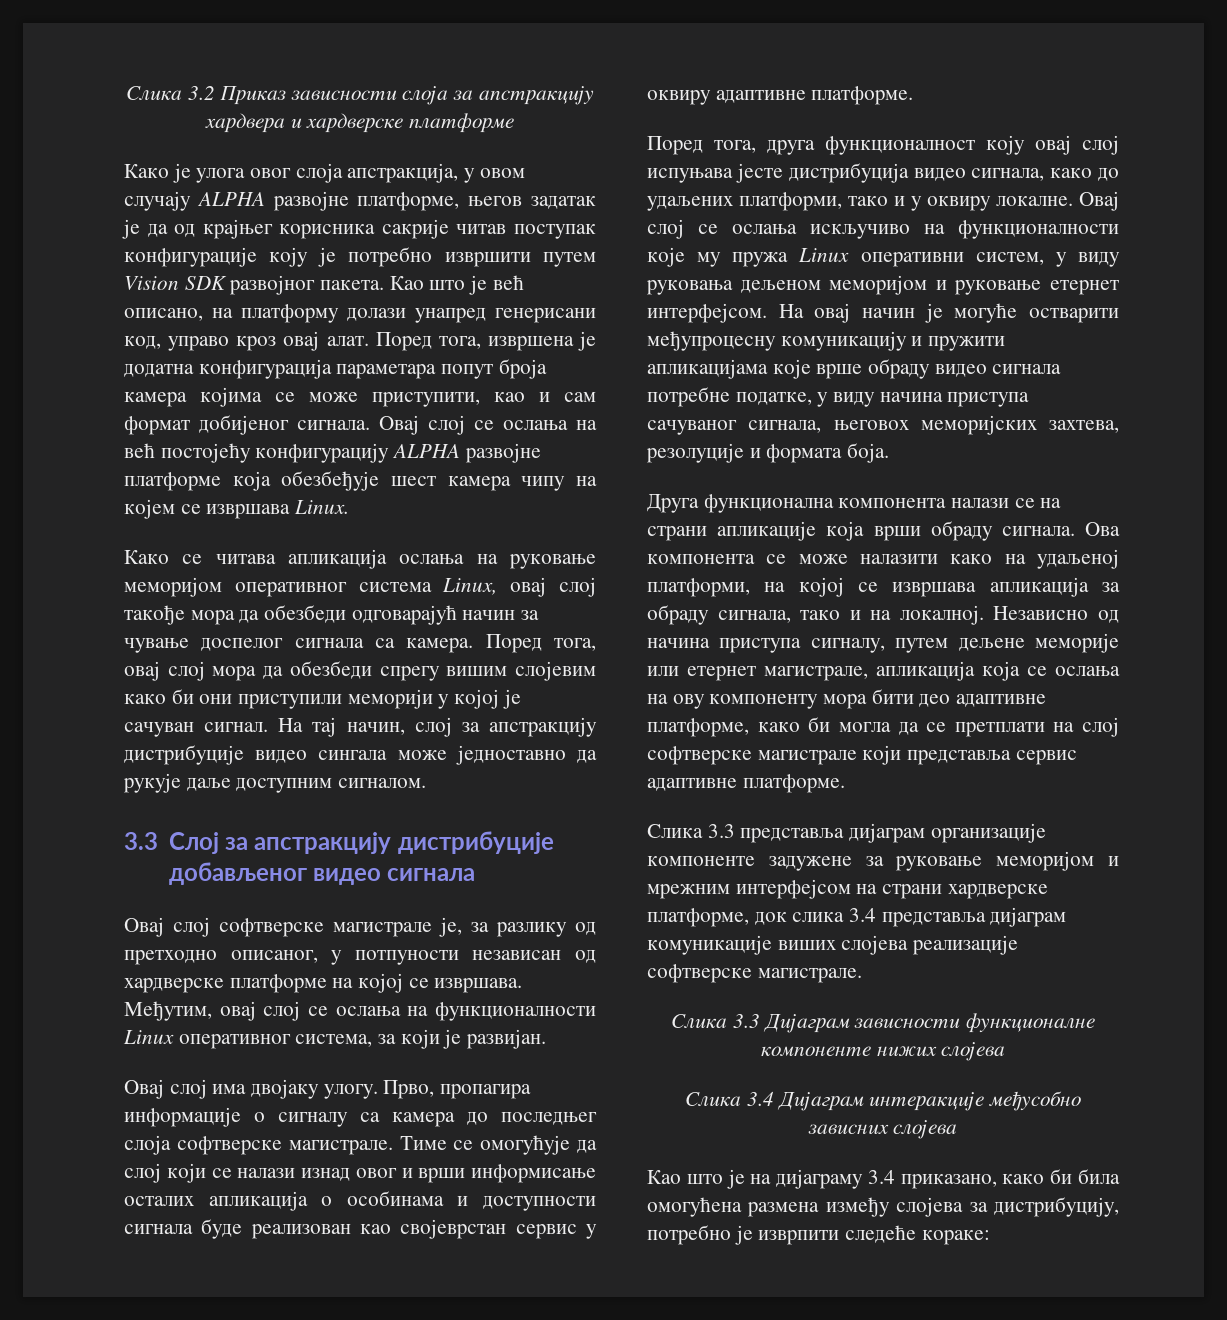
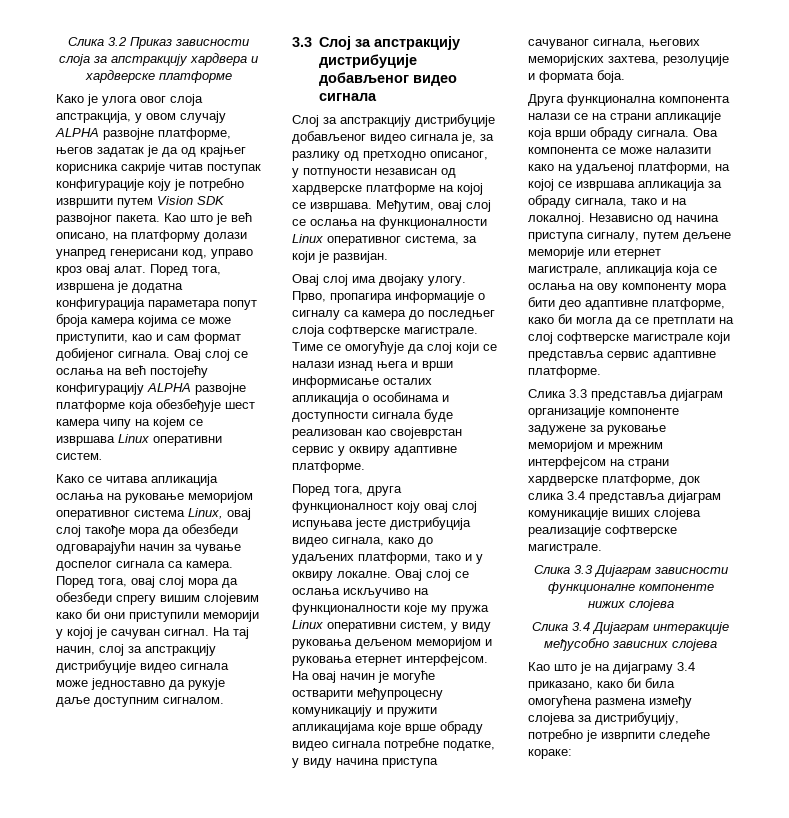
[294,500,350,514] Linux. -> [118,434,222,446] [56,453,103,460] Linux оперативни систем.
[351,605,457,625] одговарајућ -> [56,541,135,554] одговарајући
[318,750,388,760] сингала -> [180,663,229,670] сигнала
[124,917,432,937] Овај слој софтверске магистрале -> [292,114,495,127] [292,131,459,144] Слој за апстракцију дистрибуције добављеног видео сигнала
[355,1168,397,1178] овог -> [377,361,408,368] њега
[954,280,1042,295] руковање -> [292,656,352,666] руковања
[833,420,909,430] његовох -> [649,39,700,46] његових

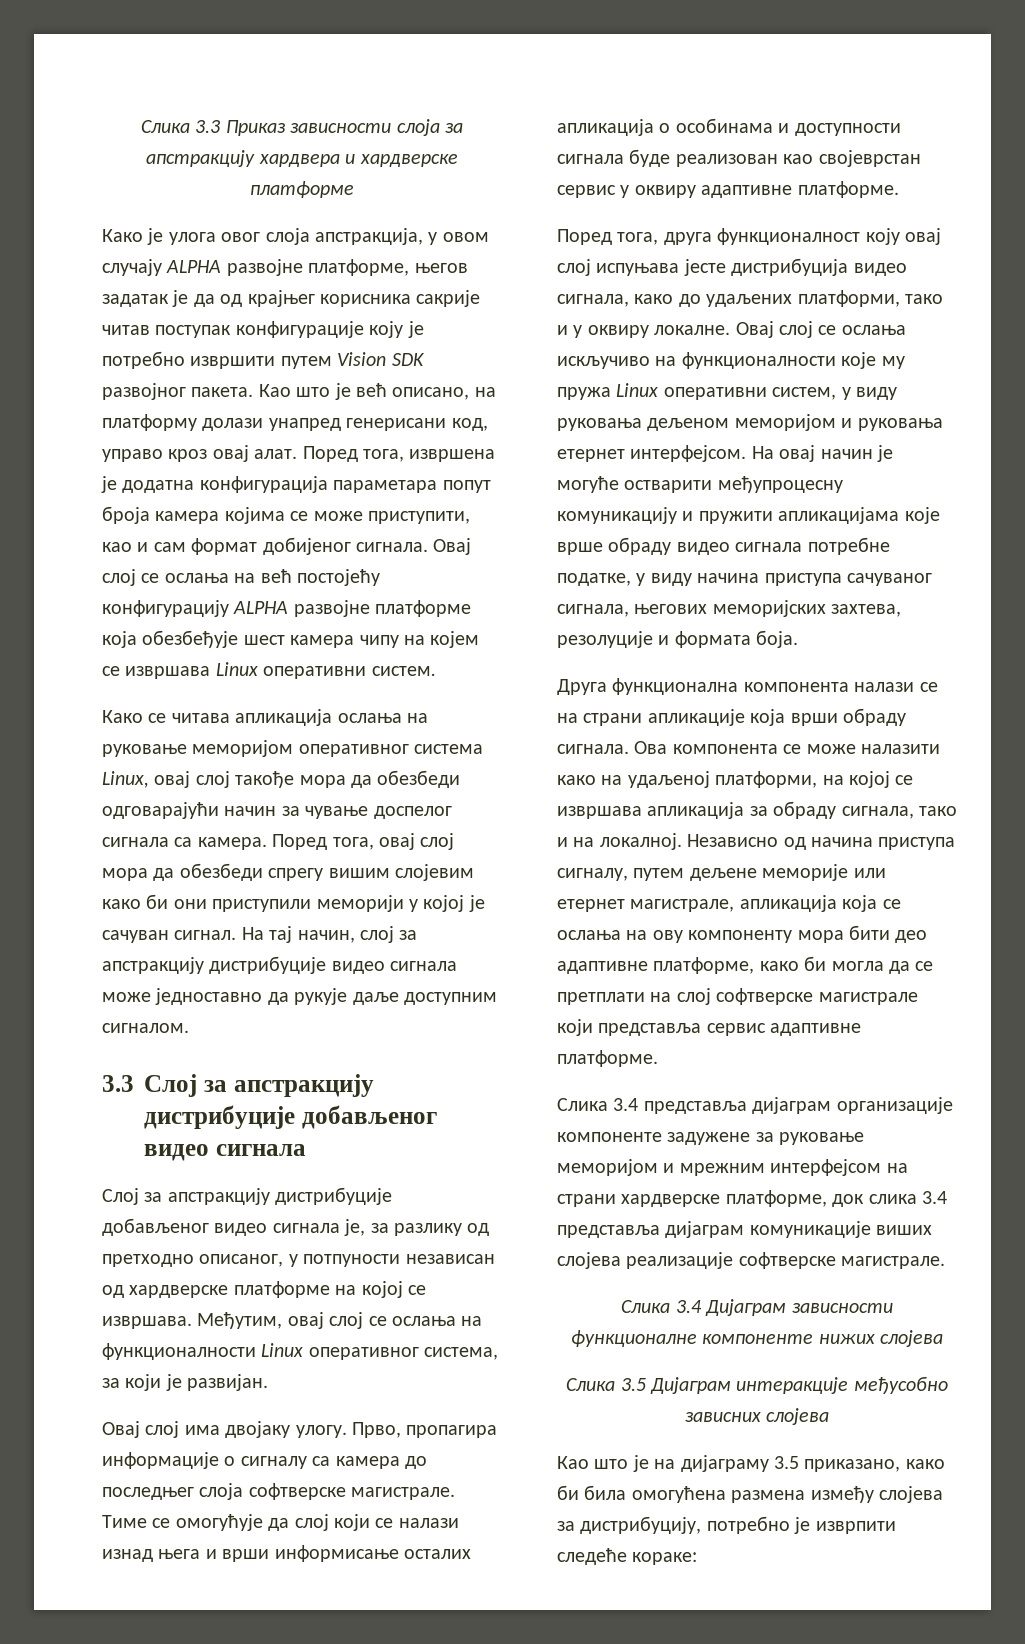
[68,37,127,46] Слика 3.2 -> [141,120,221,133] Слика 3.3
[569,389,587,398] 3.3 -> [613,1098,639,1111] 3.4
[573,565,593,574] 3.3 -> [675,1300,702,1313] 3.4
[572,622,590,631] 3.4 -> [620,1378,646,1391] 3.5
[677,662,695,671] 3.4 -> [774,1456,799,1469] 3.5

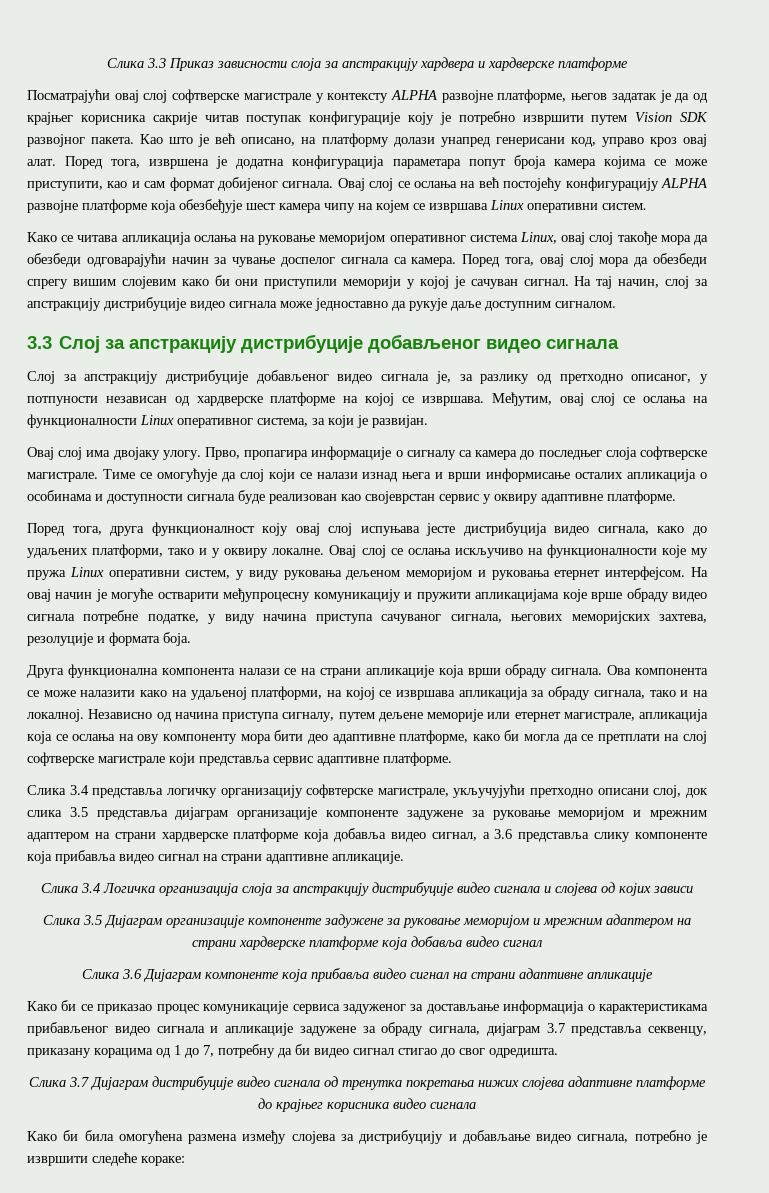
[102,228,489,245] [102,259,162,276] Како је улога овог слоја апстракција, у овом случају -> [27,89,389,103] Посматрајући овај слој софтверске магистрале у контексту
(747, 1107) none -> [166,784,708,798] [27,807,168,820] логичку организацију софвтерске магистрале, укључујући претходно описани слој, док слика 3.5 представља
[770,1159,908,1176] [557,1190,947,1207] [557,1221,933,1238] [557,1252,946,1269] [621,1299,893,1316] [570,1330,944,1347] [566,1376,948,1395] [684,1408,830,1425] [557,1455,945,1472] интерфејсом на страни хардверске платформе, док слика 3.4 представља дијаграм комуникације виших слојева реализације софтверске магистрале. // Слика 3.4 Дијаграм зависности функционалне компоненте нижих слојева // Слика 3.5 Дијаграм интеракције међусобно зависних слојева // Као што је на дијаграму 3.5 приказано, како -> [27,828,707,842] [27,850,404,864] [41,882,693,896] [43,914,691,928] [192,936,542,950] [82,968,653,982] [27,1000,708,1014] [27,1022,707,1036] [27,1044,558,1058] [29,1076,706,1090] [258,1098,476,1112] [27,1131,57,1141] адаптером на страни хардверске платформе која добавља видео сигнал, а 3.6 представља слику компоненте која прибавља видео сигнал на страни адаптивне апликације. // Слика 3.4 Логичка организација слоја за апстракцију дистрибуције видео сигнала и слојева од којих зависи // Слика 3.5 Дијаграм организације компоненте задужене за руковање меморијом и мрежним адаптером на страни хардверске платформе која добавља видео сигнал // Слика 3.6 Дијаграм компоненте која прибавља видео сигнал на страни адаптивне апликације // Како би се приказао процес комуникације сервиса задуженог за достављање информација о карактеристикама прибављеног видео сигнала и апликације задужене за обраду сигнала, дијаграм 3.7 представља секвенцу, приказану корацима од 1 до 7, потребну да би видео сигнал стигао до свог одредишта. // Слика 3.7 Дијаграм дистрибуције видео сигнала од тренутка покретања нижих слојева адаптивне платформе до крајњег корисника видео сигнала // Како
[580,1516,702,1534] дистрибуцију, -> [359,1130,629,1144] дистрибуцију и добављање видео сигнала,
[815,1521,896,1534] изврпити -> [27,1156,88,1166] извршити

